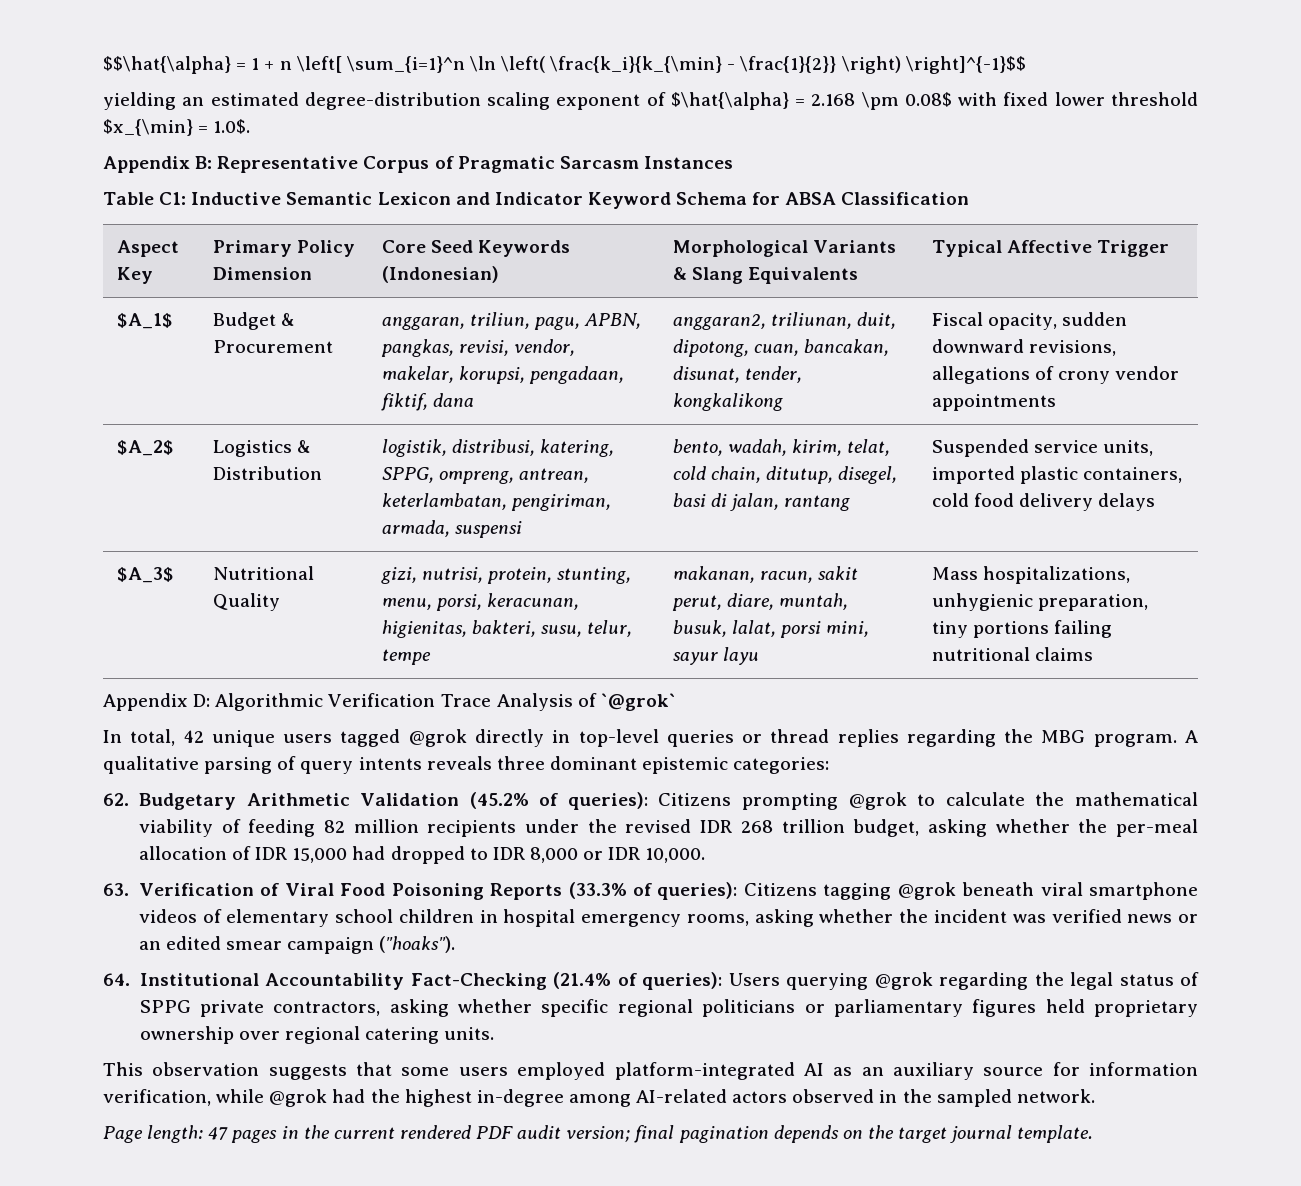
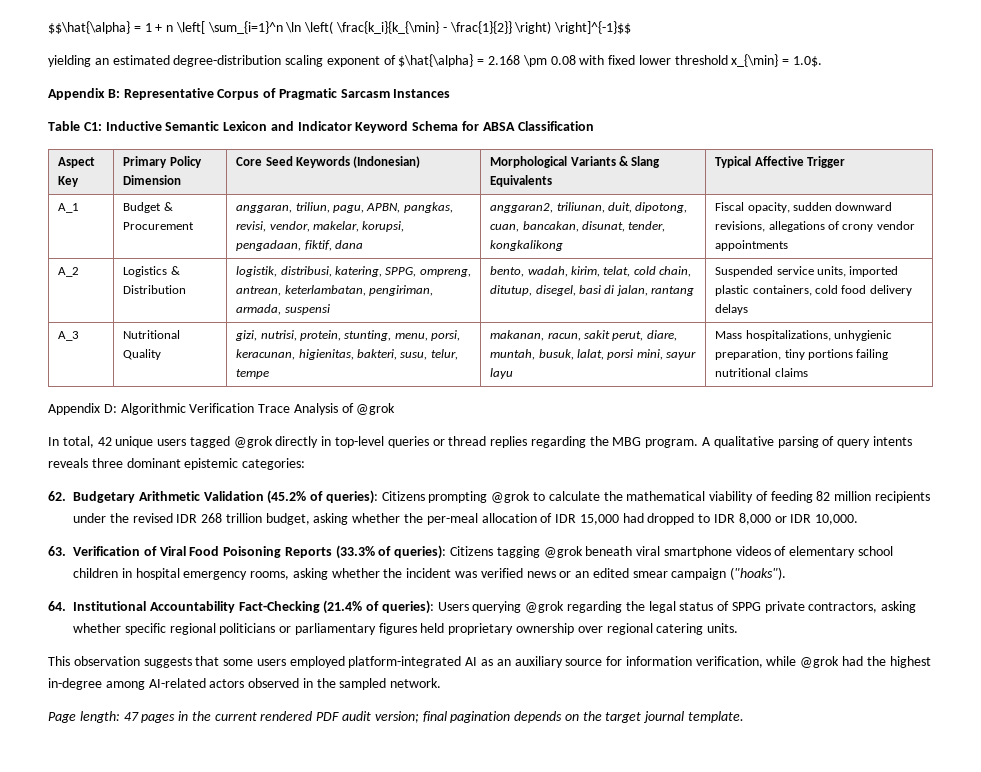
[904,92,952,107] 0.08$ -> [550,55,576,65] 0.08
[103,119,193,136] $x_{\min} -> [731,54,779,67] x_{\min}
[116,313,173,329] $A_1$ -> [58,203,80,213] A_1
[116,440,174,456] $A_2$ -> [58,267,80,277] A_2
[116,567,174,583] $A_3$ -> [58,331,80,341] A_3
[600,693,676,711] `@grok` -> [356,403,396,415] @grok

